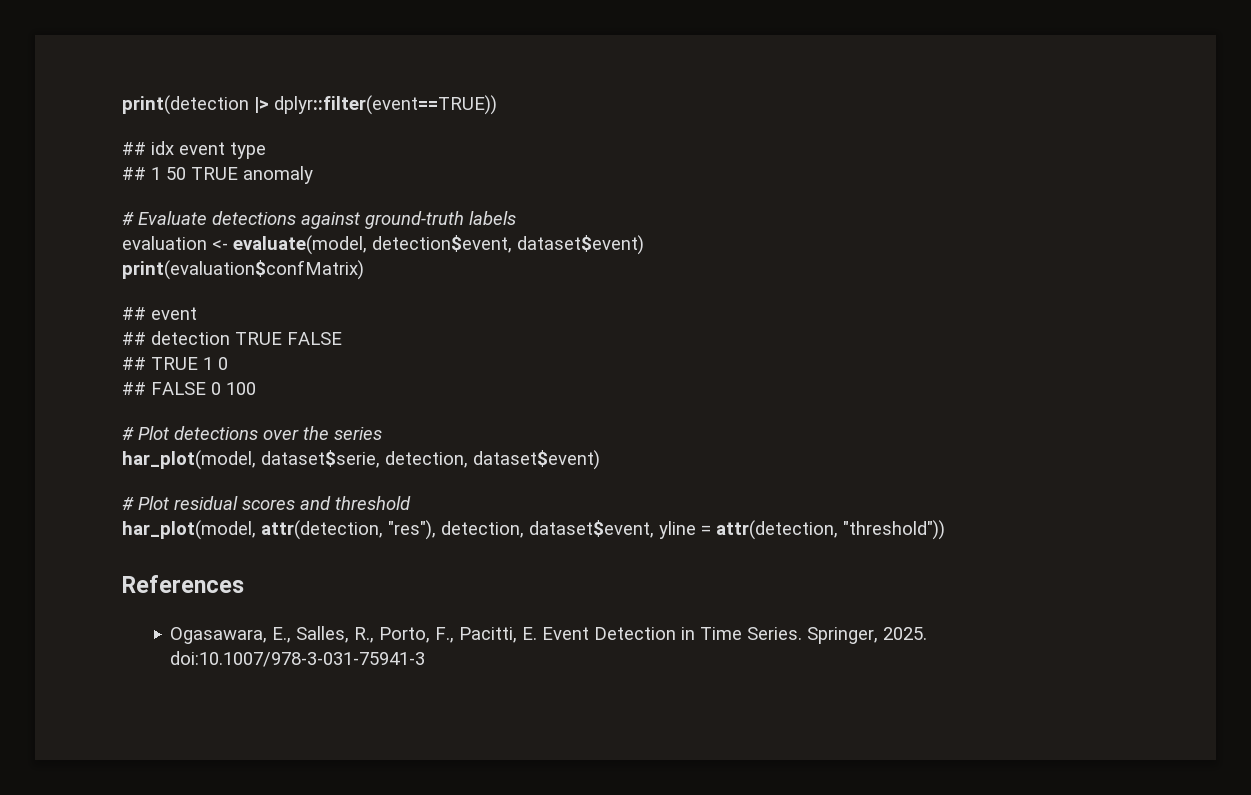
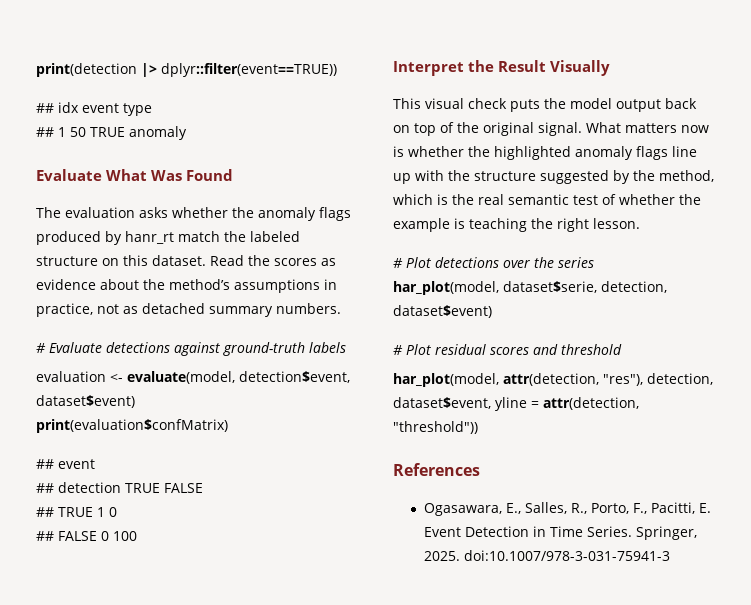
(313, 175) none -> [36,169,233,181] [36,207,351,221] [36,231,300,245] [36,255,336,266] [36,279,337,293] [36,303,341,317] // Evaluate What Was Found // The evaluation asks whether the anomaly flags produced by hanr_rt match the labeled structure on this dataset. Read the scores as evidence about the method’s assumptions in practice, not as detached summary numbers.
(256, 388) none -> [393,60,610,76] [393,98,697,112] [393,122,709,136] [393,146,697,160] [393,170,714,184] [393,194,701,205] [393,218,640,232] // Interpret the Result Visually // This visual check puts the model output back on top of the original signal. What matters now is whether the highlighted anomaly flags line up with the structure suggested by the method, which is the real semantic test of whether the example is teaching the right lesson.

